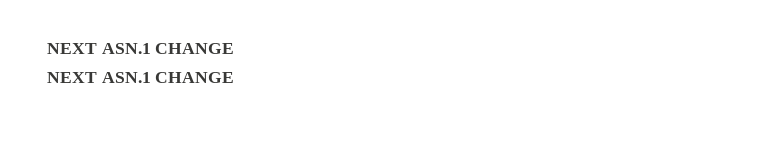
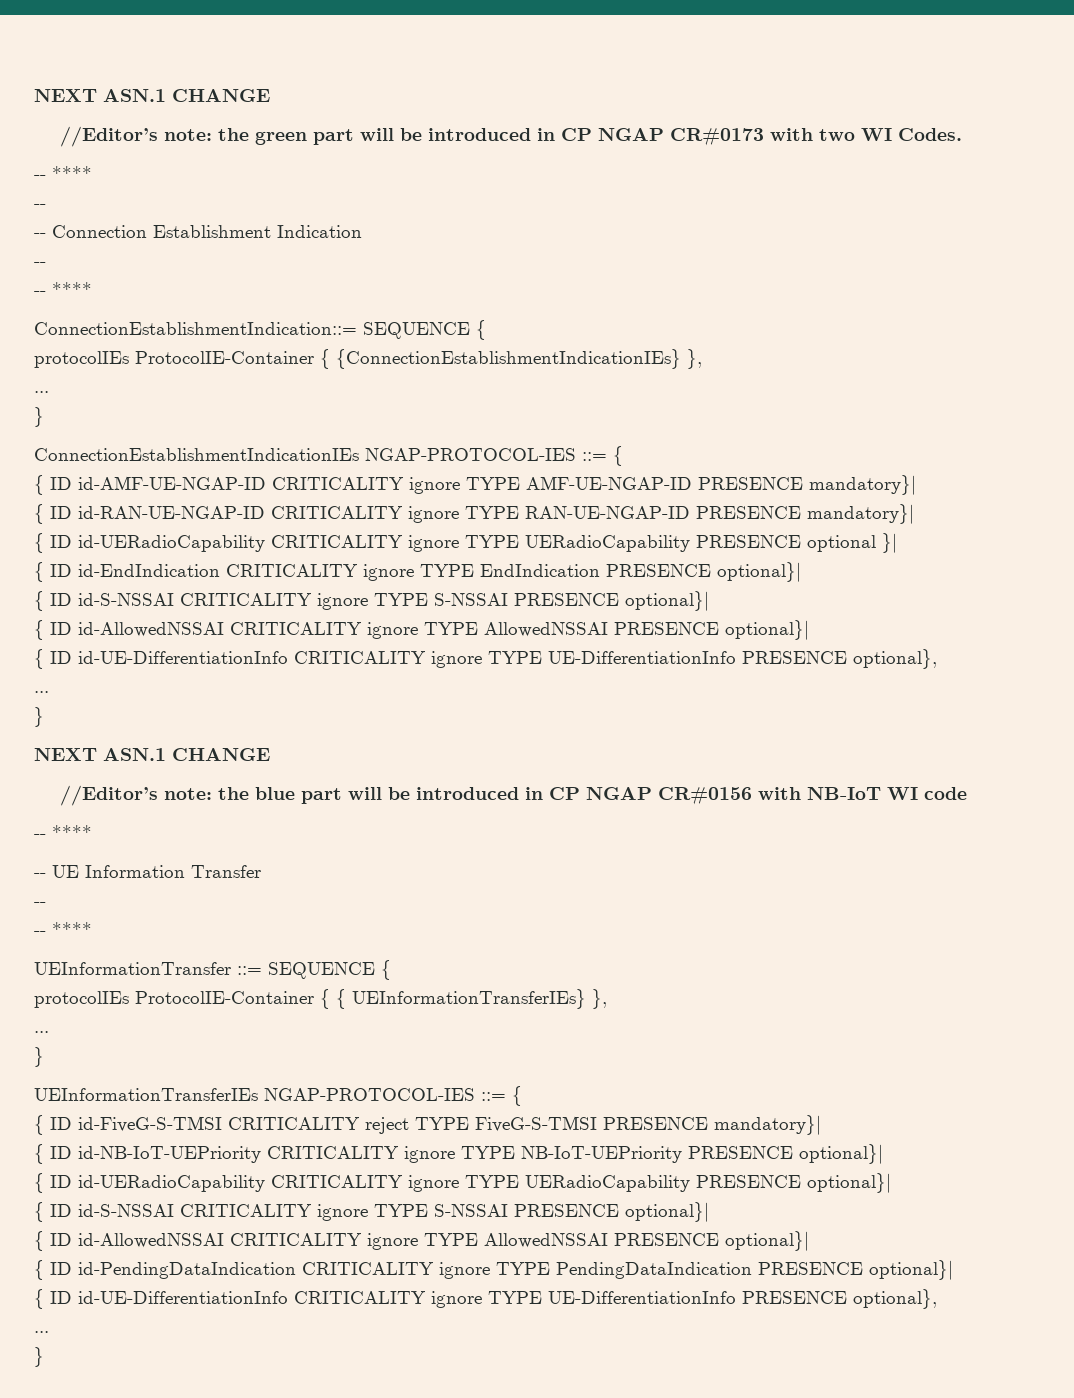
[47,43,235,54] [47,72,235,83] NEXT ASN.1 CHANGE // NEXT ASN.1 CHANGE -> [34,89,270,102] [60,126,963,147] [34,166,92,180] [34,204,46,209] [34,225,362,238] [34,262,46,267] [34,282,92,296] [34,320,486,340] [34,349,702,369] [34,391,49,393] [34,407,44,427] [34,446,623,466] [34,475,916,495] [34,504,914,524] [34,533,897,553] [34,562,801,582] [34,591,709,611] [34,620,809,640] [34,649,937,669] [34,691,49,693] [34,707,44,727] [34,748,270,761] [60,785,968,806] [34,825,92,839] [34,865,261,878] [34,902,46,907] [34,922,92,936] [34,960,391,980] [34,989,607,1009] [34,1031,49,1033] [34,1047,44,1067] [34,1086,522,1106] [34,1115,821,1135] [34,1144,883,1164] [34,1173,891,1193] [34,1202,709,1222] [34,1231,809,1251] [34,1260,953,1280] [34,1289,937,1309] [34,1331,49,1333] [34,1347,44,1367] NEXT ASN.1 CHANGE // //Editor’s note: the green part will be introduced in CP NGAP CR#0173 with two WI Codes. // -- **** // -- // -- Connection Establishment Indication // -- // -- **** // ConnectionEstablishmentIndication::= SEQUENCE { // protocolIEs ProtocolIE-Container { {ConnectionEstablishmentIndicationIEs} }, // ... // } // ConnectionEstablishmentIndicationIEs NGAP-PROTOCOL-IES ::= { // { ID id-AMF-UE-NGAP-ID CRITICALITY ignore TYPE AMF-UE-NGAP-ID PRESENCE mandatory}| // { ID id-RAN-UE-NGAP-ID CRITICALITY ignore TYPE RAN-UE-NGAP-ID PRESENCE mandatory}| // { ID id-UERadioCapability CRITICALITY ignore TYPE UERadioCapability PRESENCE optional }| // { ID id-EndIndication CRITICALITY ignore TYPE EndIndication PRESENCE optional}| // { ID id-S-NSSAI CRITICALITY ignore TYPE S-NSSAI PRESENCE optional}| // { ID id-AllowedNSSAI CRITICALITY ignore TYPE AllowedNSSAI PRESENCE optional}| // { ID id-UE-DifferentiationInfo CRITICALITY ignore TYPE UE-DifferentiationInfo PRESENCE optional}, // ... // } // NEXT ASN.1 CHANGE // //Editor’s note: the blue part will be introduced in CP NGAP CR#0156 with NB-IoT WI code // -- **** // -- UE Information Transfer // -- // -- **** // UEInformationTransfer ::= SEQUENCE { // protocolIEs ProtocolIE-Container { { UEInformationTransferIEs} }, // ... // } // UEInformationTransferIEs NGAP-PROTOCOL-IES ::= { // { ID id-FiveG-S-TMSI CRITICALITY reject TYPE FiveG-S-TMSI PRESENCE mandatory}| // { ID id-NB-IoT-UEPriority CRITICALITY ignore TYPE NB-IoT-UEPriority PRESENCE optional}| // { ID id-UERadioCapability CRITICALITY ignore TYPE UERadioCapability PRESENCE optional}| // { ID id-S-NSSAI CRITICALITY ignore TYPE S-NSSAI PRESENCE optional}| // { ID id-AllowedNSSAI CRITICALITY ignore TYPE AllowedNSSAI PRESENCE optional}| // { ID id-PendingDataIndication CRITICALITY ignore TYPE PendingDataIndication PRESENCE optional}| // { ID id-UE-DifferentiationInfo CRITICALITY ignore TYPE UE-DifferentiationInfo PRESENCE optional}, // ... // }

